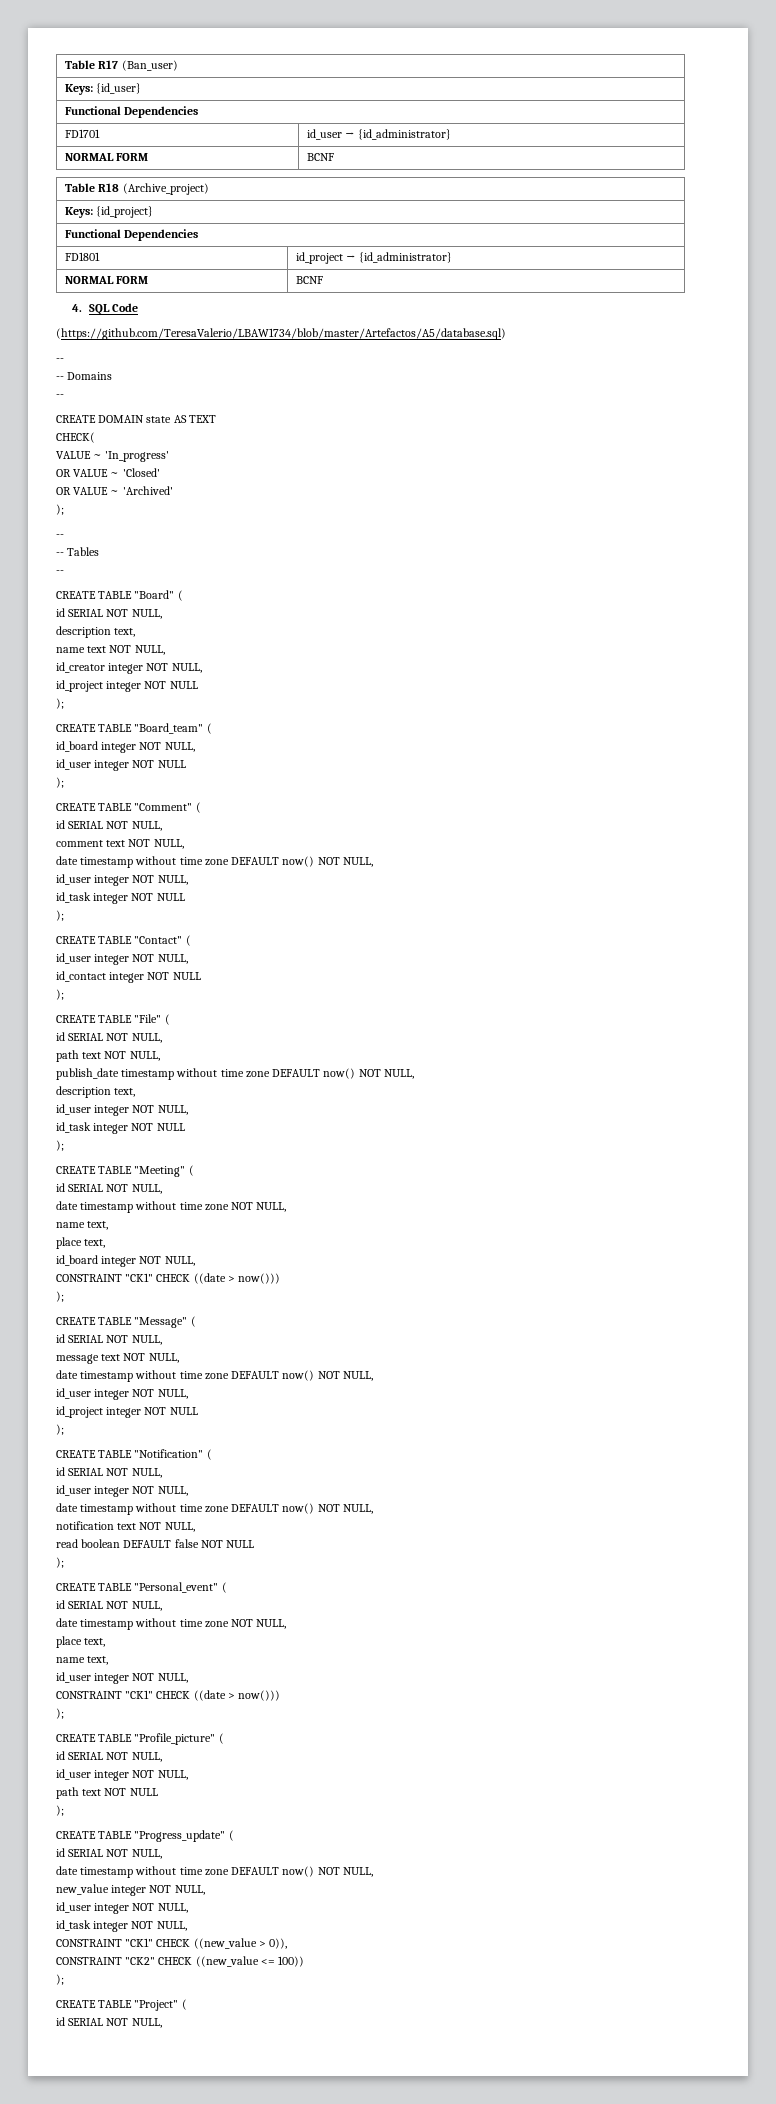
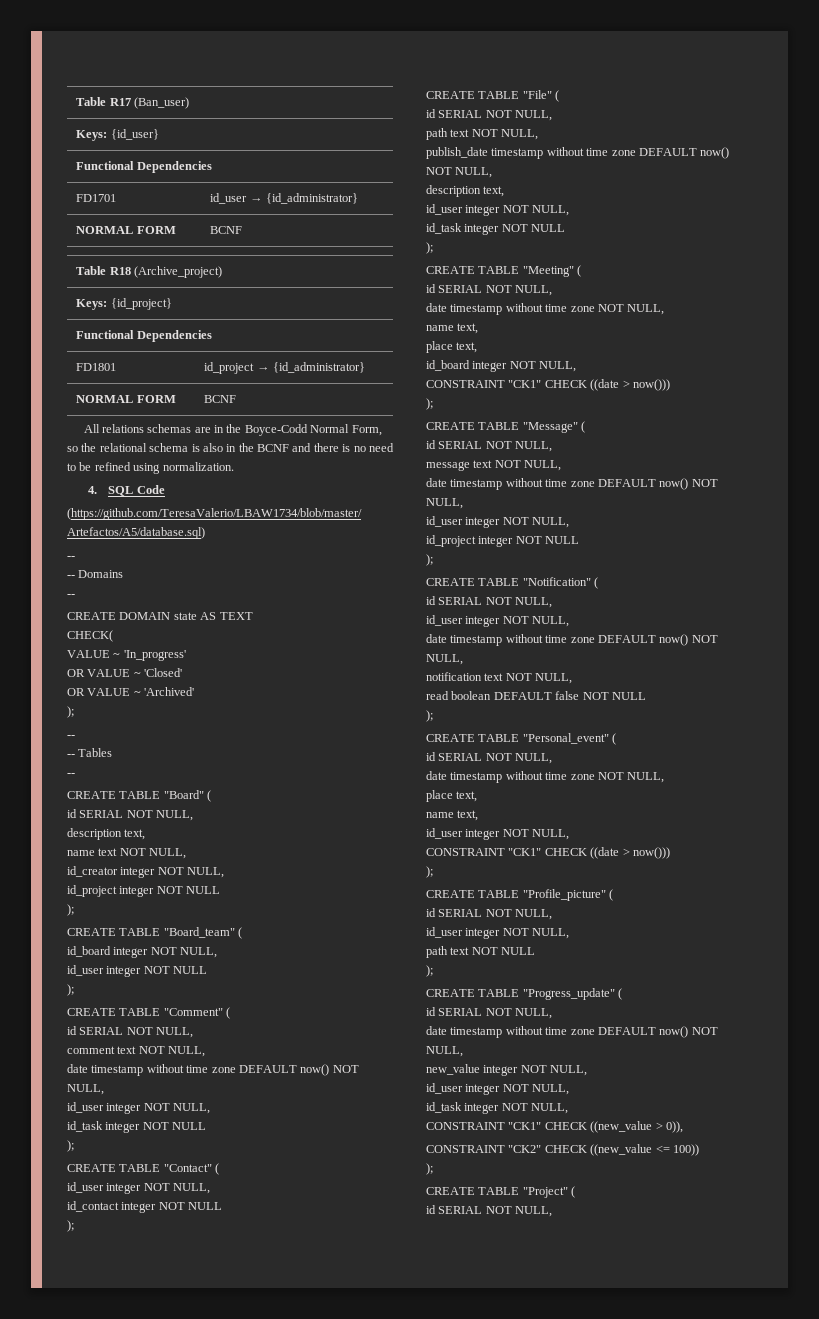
(324, 280) none -> [83,424,382,436] [67,443,394,452] [67,462,234,474] // All relations schemas are in the Boyce-Codd Normal Form, so the relational schema is also in the BCNF and there is no need to be refined using normalization.

